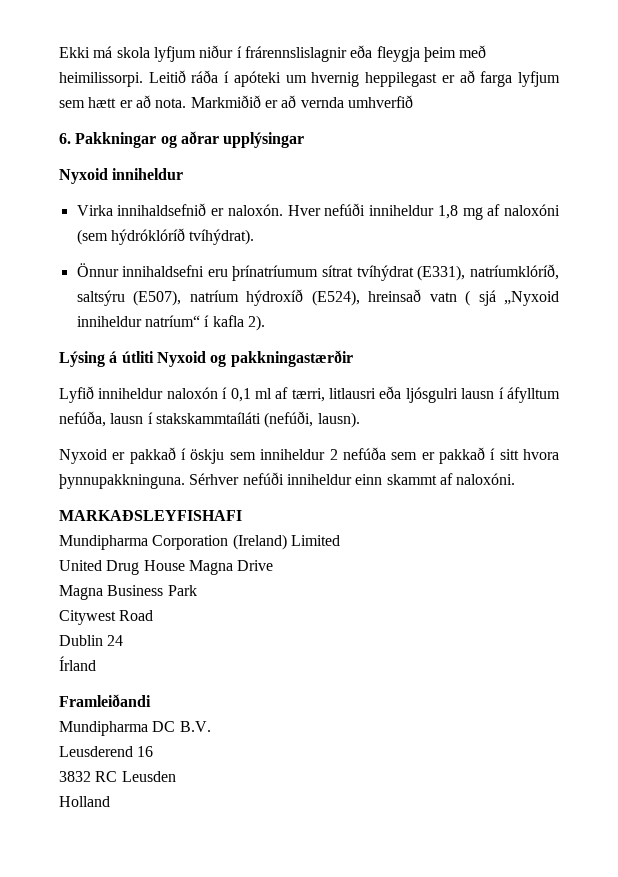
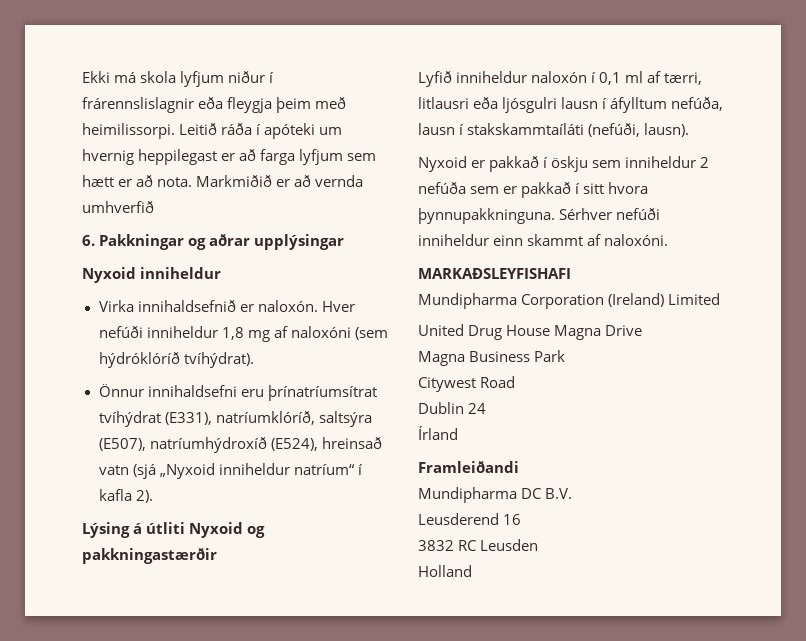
[232,265,354,281] þrínatríumum sítrat -> [267,385,377,401] þrínatríumsítrat
[76,289,304,306] saltsýru (E507), natríum hýdroxíð -> [318,411,372,427] [98,437,267,453] saltsýra (E507), natríumhýdroxíð
[465,290,496,306] ( sjá -> [132,464,156,479] (sjá

